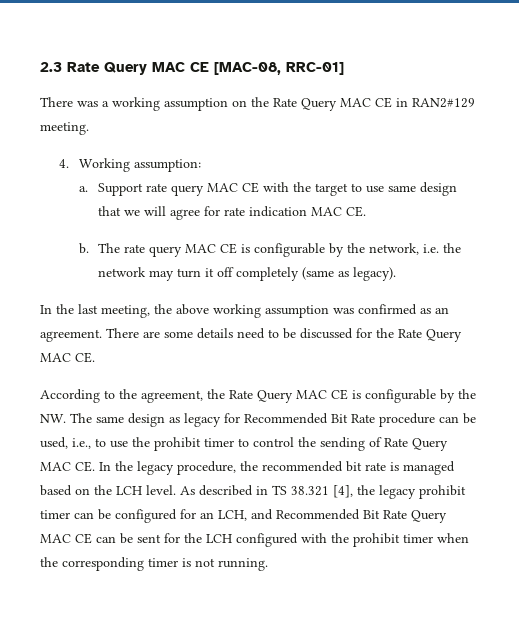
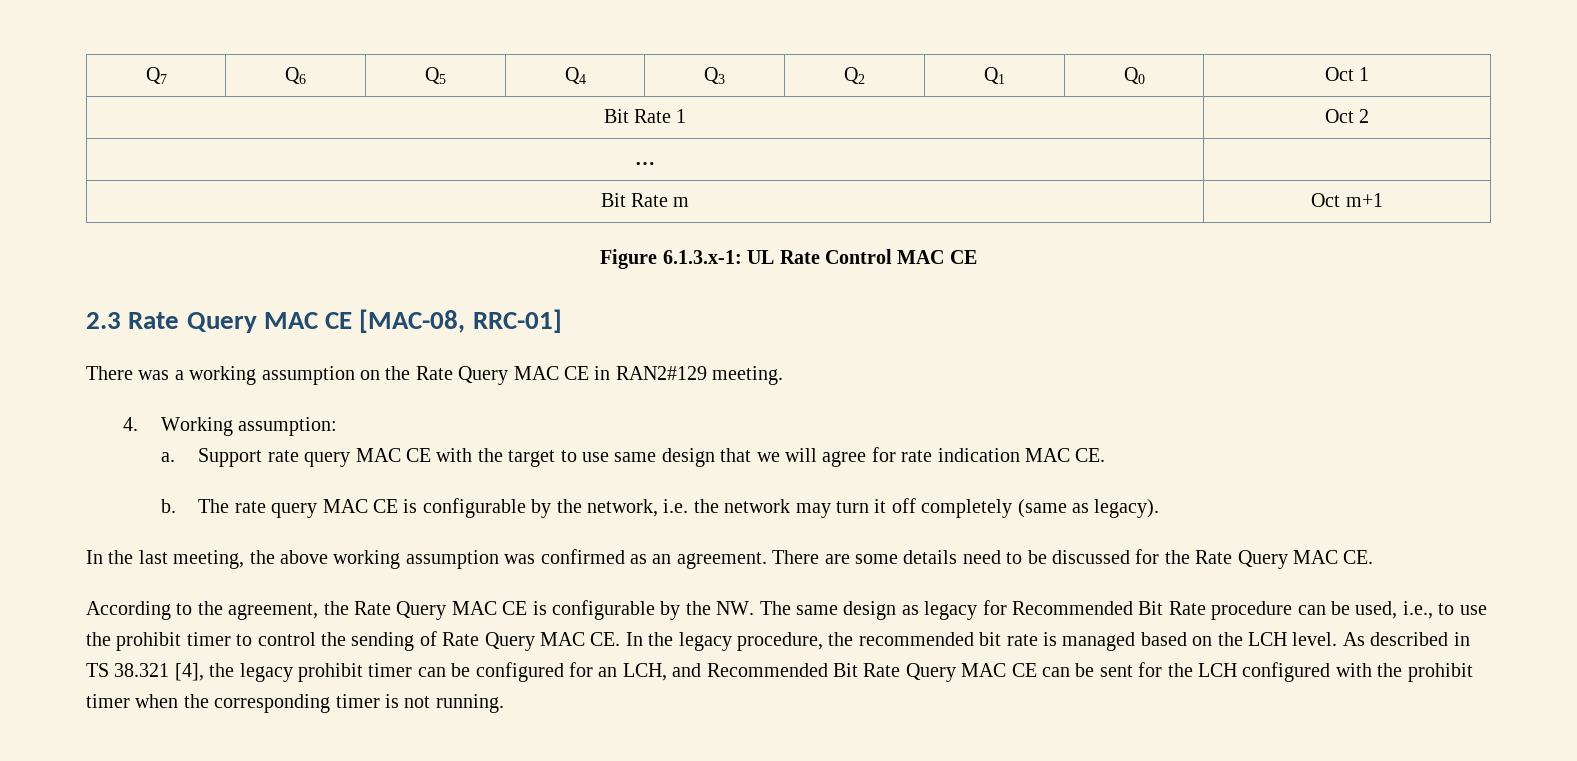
(40, 67) none -> [145,67,167,84] [285,67,306,84] [425,67,446,84] [564,67,586,84] [704,67,725,84] [844,67,865,84] [984,67,1005,84] [1123,67,1145,84] [1324,67,1370,81] [603,109,687,123] [1324,109,1370,123] [635,162,655,165] [600,193,690,207] [1311,193,1383,207] [600,249,977,269] Q7 | Q6 | Q5 | Q4 | Q3 | Q2 | Q1 | Q0 | Oct 1 // Bit Rate 1 | Oct 2 // … | // Bit Rate m | Oct m+1 // Figure 6.1.3.x-1: UL Rate Control MAC CE //

